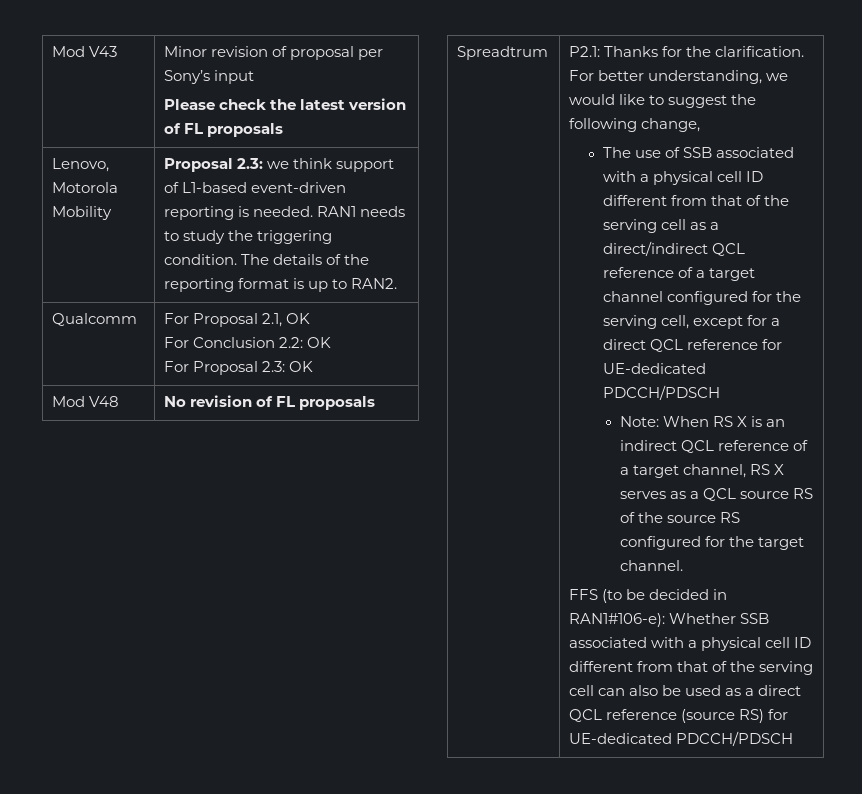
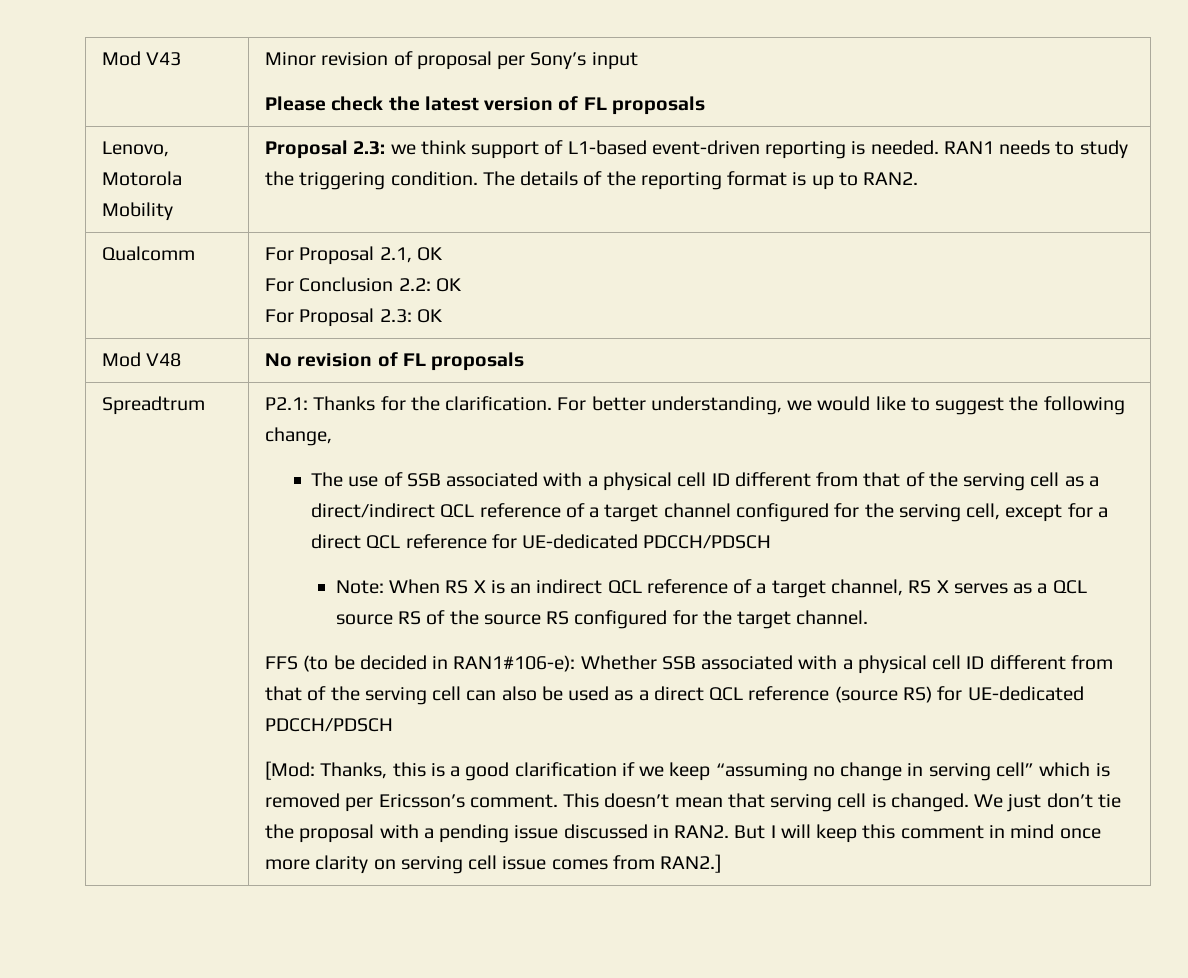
(793, 738) none -> [265,761,1110,781] [265,793,1121,812] [265,824,1101,843] [265,854,722,874] // [Mod: Thanks, this is a good clarification if we keep “assuming no change in serving cell” which is removed per Ericsson’s comment. This doesn’t mean that serving cell is changed. We just don’t tie the proposal with a pending issue discussed in RAN2. But I will keep this comment in mind once more clarity on serving cell issue comes from RAN2.]

